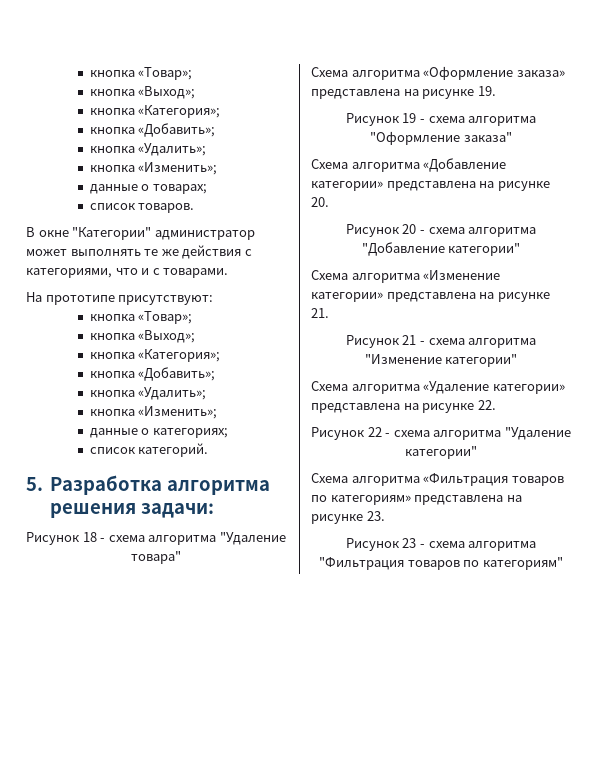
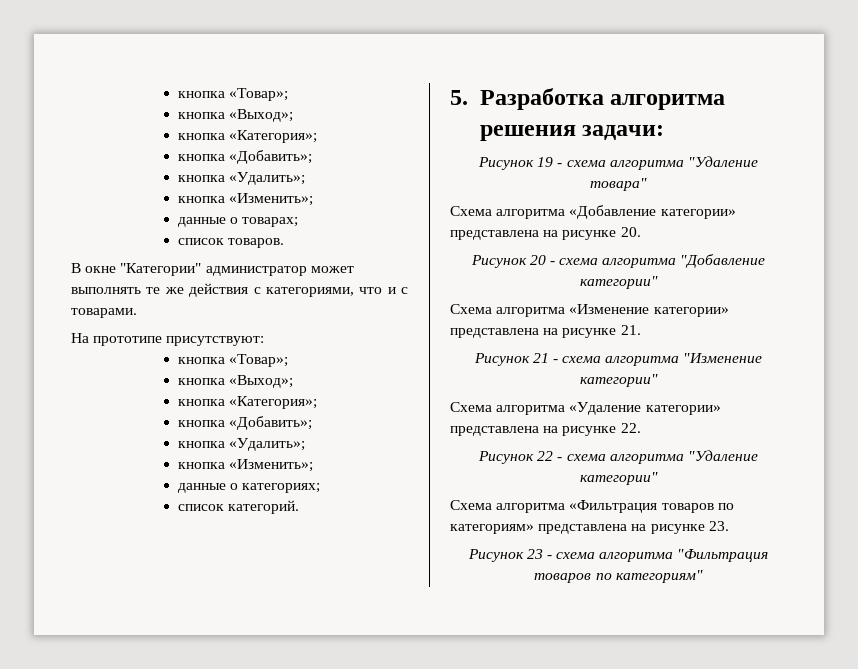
[82,532,97,542] 18 -> [537,157,554,167] 19
[311,66,565,80] [311,86,496,99] [345,113,537,126] [370,131,512,145] // Схема алгоритма «Оформление заказа» представлена на рисунке 19. // Рисунок 19 - схема алгоритма "Оформление заказа" -> (647, 184) none

